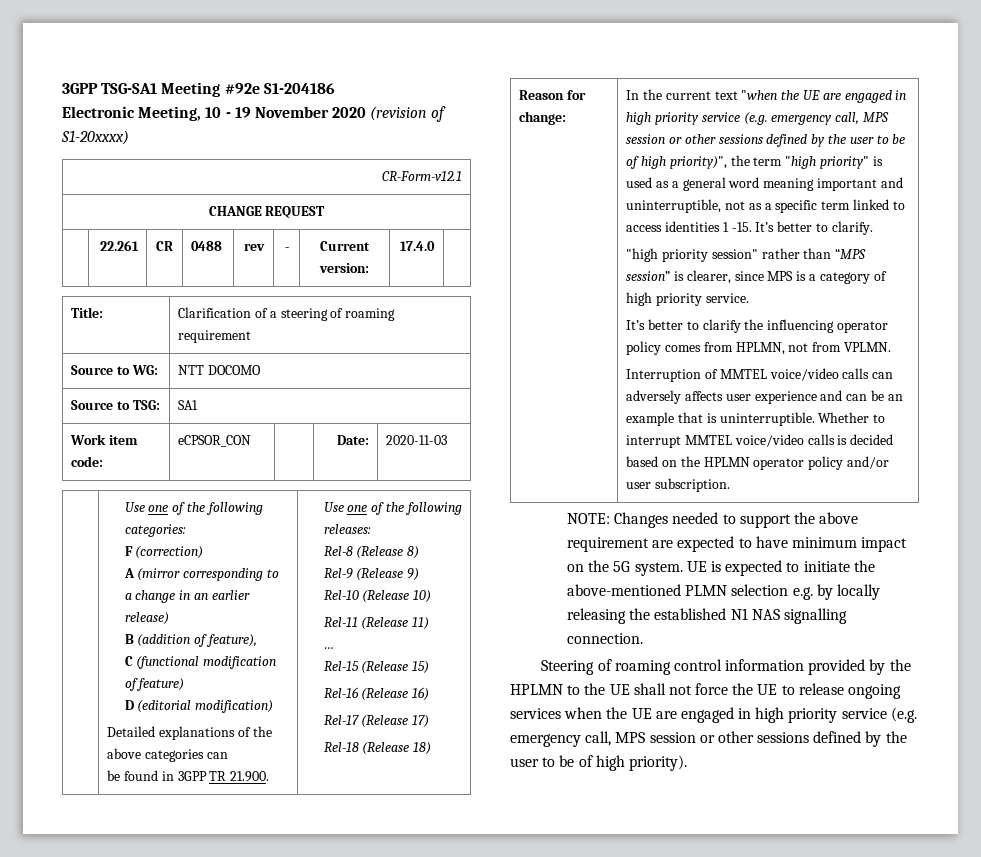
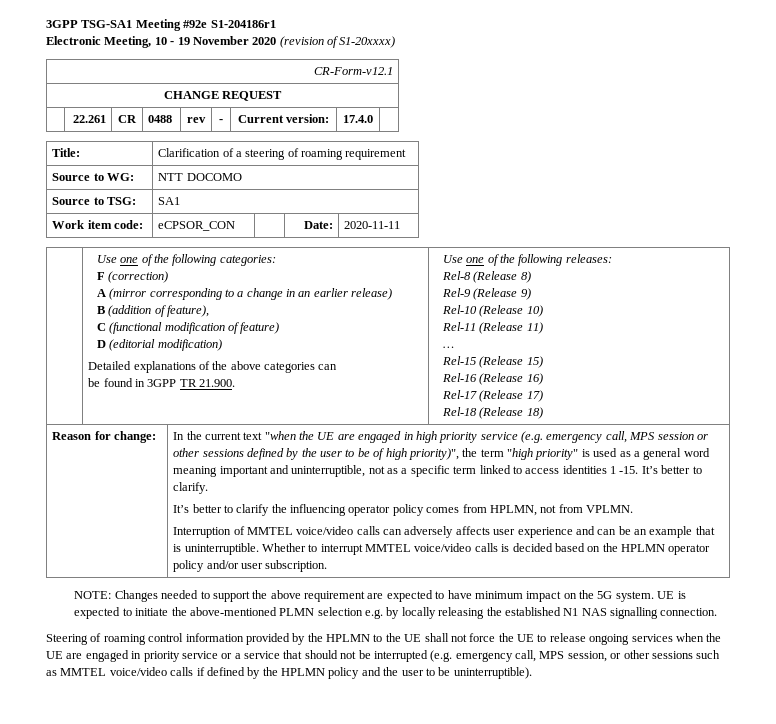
[263,83,335,94] S1-204186 -> [210,20,276,28] S1-204186r1
[386,435,448,445] 2020-11-03 -> [344,221,401,229] 2020-11-11
[626,248,867,262] [626,270,887,284] [626,292,749,306] // "high priority session" rather than “MPS session” is clearer, since MPS is a category of high priority service. -> (209, 488) none
[755,707,917,723] [510,731,907,747] [510,755,687,771] high priority service (e.g. emergency call, MPS session or other sessions defined by the user to be of high priority). -> [143,650,721,662] [46,667,532,679] priority service or a service that should not be interrupted (e.g. emergency call, MPS session, or other sessions such as MMTEL voice/video calls if defined by the HPLMN policy and the user to be uninterruptible).

